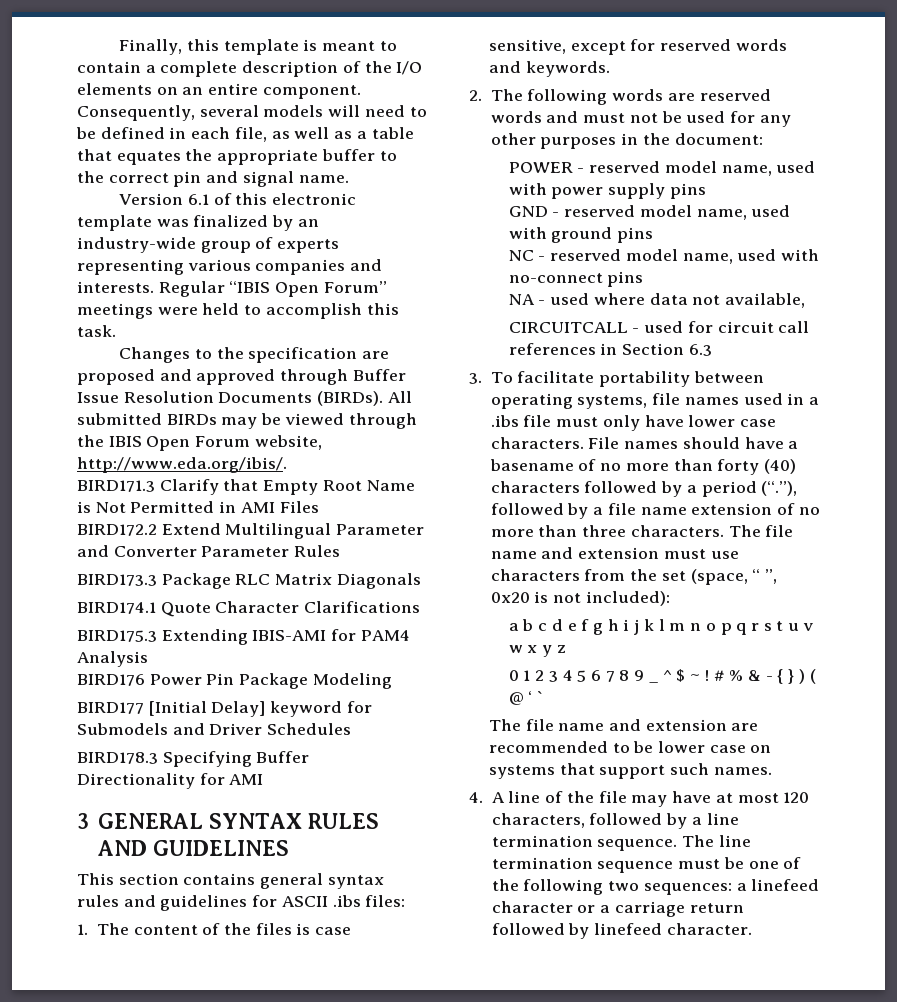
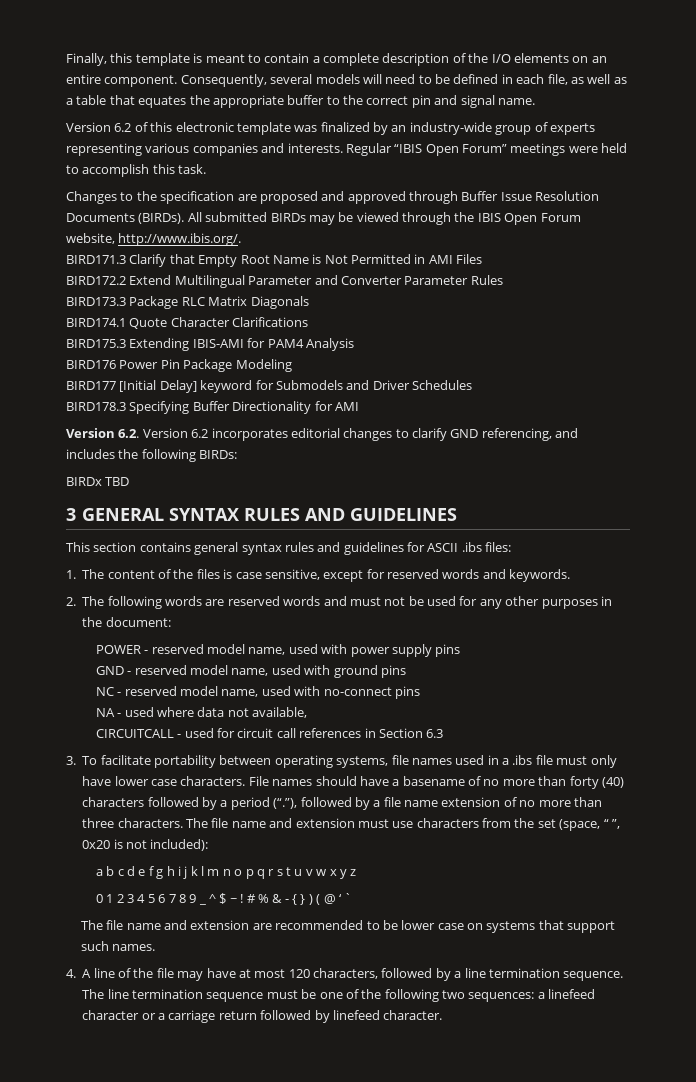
[188,194,210,205] 6.1 -> [114,123,132,132] 6.2
[77,457,287,473] http://www.eda.org/ibis/. -> [118,233,242,246] http://www.ibis.org/.
(264, 779) none -> [66,428,579,441] [66,449,238,462] [66,477,130,486] // Version 6.2. Version 6.2 incorporates editorial changes to clarify GND referencing, and includes the following BIRDs: // BIRDx TBD

